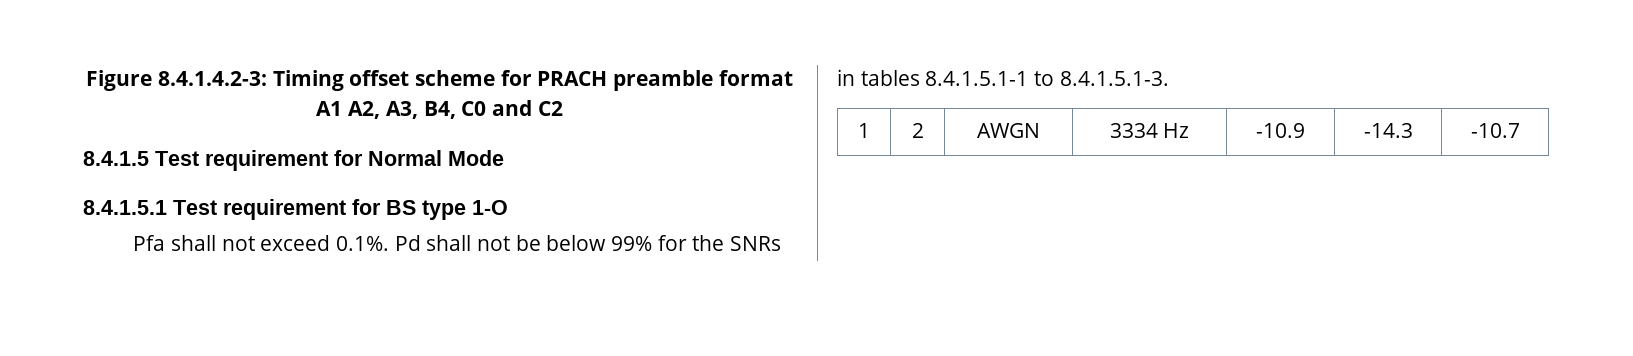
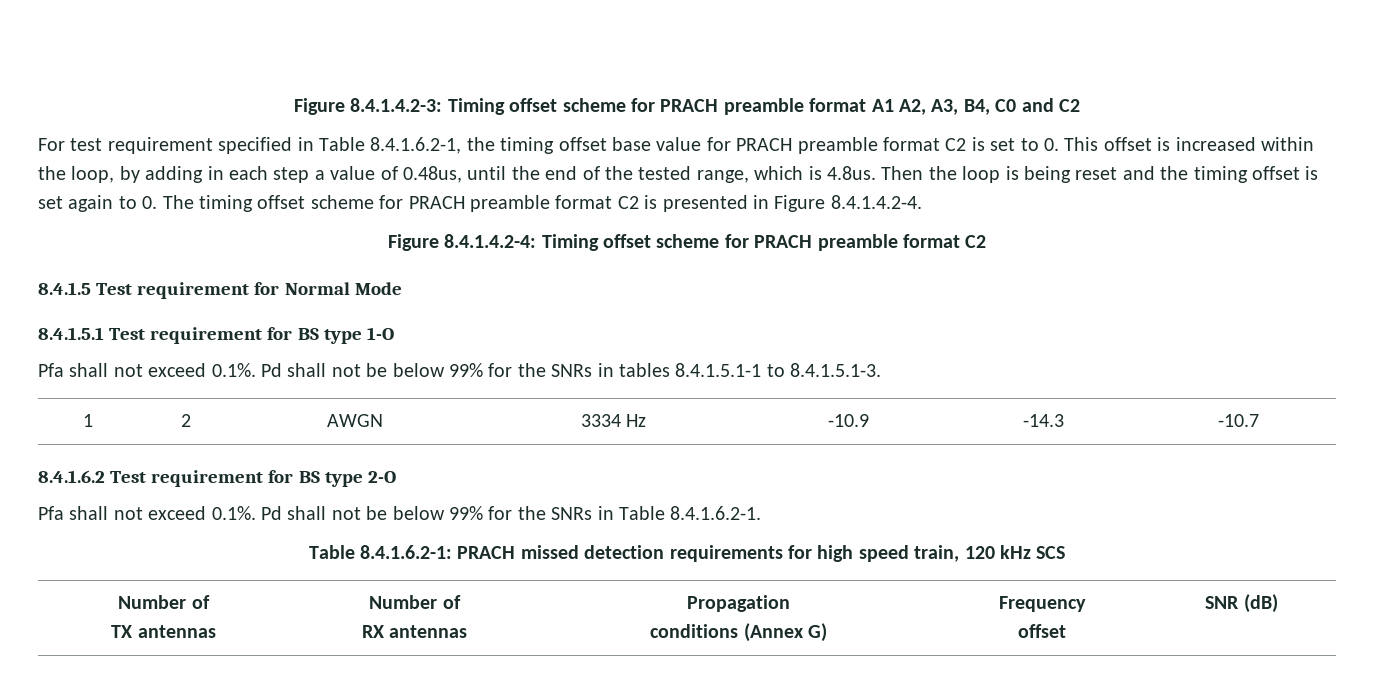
(563, 108) none -> [38,137,1314,154] [38,166,1319,183] [38,195,922,212] [387,234,987,251] // For test requirement specified in Table 8.4.1.6.2-1, the timing offset base value for PRACH preamble format C2 is set to 0. This offset is increased within the loop, by adding in each step a value of 0.48us, until the end of the tested range, which is 4.8us. Then the loop is being reset and the timing offset is set again to 0. The timing offset scheme for PRACH preamble format C2 is presented in Figure 8.4.1.4.2-4. // Figure 8.4.1.4.2-4: Timing offset scheme for PRACH preamble format C2
(1520, 130) none -> [38,470,396,487] [38,506,762,520] [308,545,1066,562] [118,595,210,609] [111,625,216,638] [369,595,461,609] [361,625,468,638] [687,595,790,612] [650,623,827,642] [999,596,1086,612] [1018,624,1066,638] [1205,594,1278,613] // 8.4.1.6.2 Test requirement for BS type 2-O // Pfa shall not exceed 0.1%. Pd shall not be below 99% for the SNRs in Table 8.4.1.6.2-1. // Table 8.4.1.6.2-1: PRACH missed detection requirements for high speed train, 120 kHz SCS // Number of // TX antennas | Number of // RX antennas | Propagation // conditions (Annex G) | Frequency // offset | SNR (dB)

